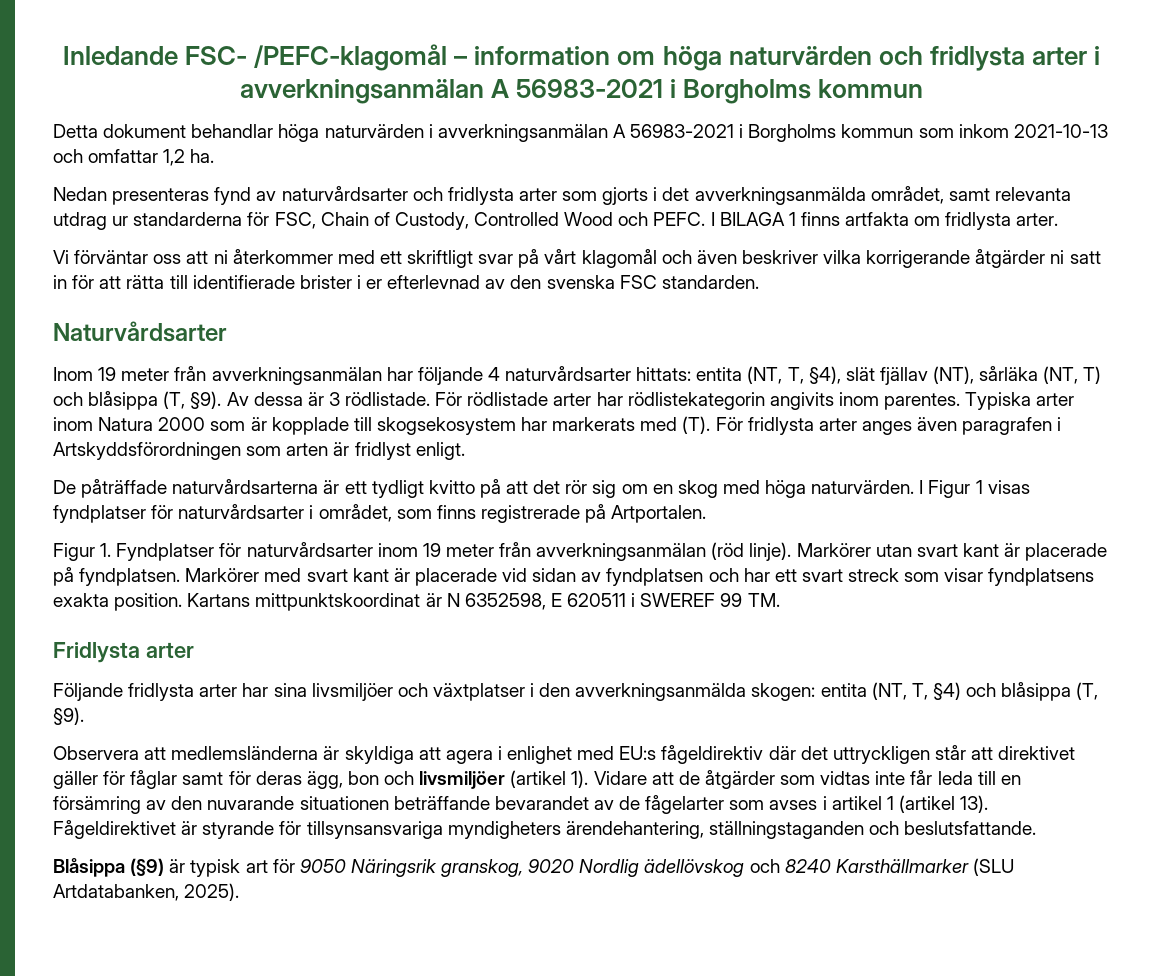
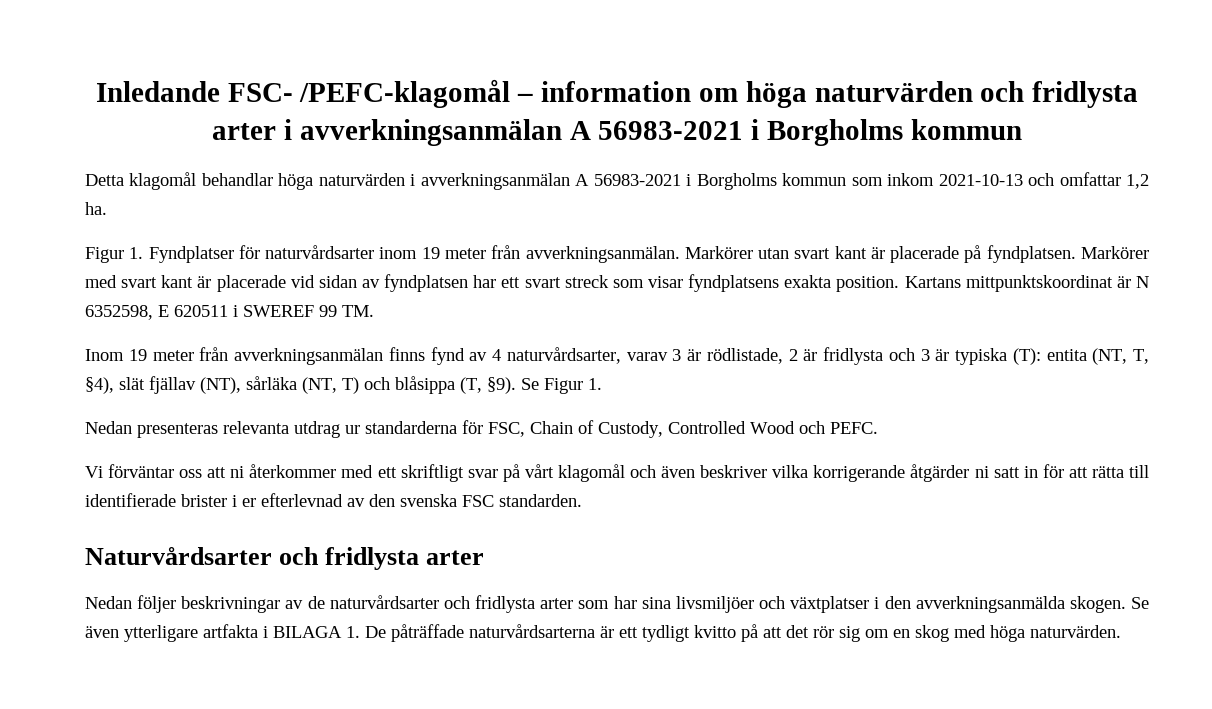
[103,124,187,138] dokument -> [129,172,197,190] klagomål
[53,186,990,205] Nedan presenteras fynd av naturvårdsarter och fridlysta arter som gjorts i det avverkningsanmälda området, samt -> [85,245,1150,263] [85,274,1149,292] [85,305,374,320] [85,347,1149,365] [85,376,602,394] [85,421,218,438] Figur 1. Fyndplatser för naturvårdsarter inom 19 meter från avverkningsanmälan. Markörer utan svart kant är placerade på fyndplatsen. Markörer med svart kant är placerade vid sidan av fyndplatsen har ett svart streck som visar fyndplatsens exakta position. Kartans mittpunktskoordinat är N 6352598, E 620511 i SWEREF 99 TM. // Inom 19 meter från avverkningsanmälan finns fynd av 4 naturvårdsarter, varav 3 är rödlistade, 2 är fridlysta och 3 är typiska (T): entita (NT, T, §4), slät fjällav (NT), sårläka (NT, T) och blåsippa (T, §9). Se Figur 1. // Nedan presenteras
[710,212,1059,230] I BILAGA 1 finns artfakta om fridlysta arter. -> (878, 428) none
[53,366,1102,385] [53,391,1075,410] [53,416,1062,435] [53,442,465,460] // Inom 19 meter från avverkningsanmälan har följande 4 naturvårdsarter hittats: entita (NT, T, §4), slät fjällav (NT), sårläka (NT, T) och blåsippa (T, §9). Av dessa är 3 rödlistade. För rödlistade arter har rödlistekategorin angivits inom parentes. Typiska arter inom Natura 2000 som är kopplade till skogsekosystem har markerats med (T). För fridlysta arter anges även paragrafen i Artskyddsförordningen som arten är fridlyst enligt. // -> [279,547,485,570] [85,595,1149,613] [85,624,360,642] och fridlysta arter // Nedan följer beskrivningar av de naturvårdsarter och fridlysta arter som har sina livsmiljöer och växtplatser i den avverkningsanmälda skogen. Se även ytterligare artfakta i BILAGA 1.
[919,480,1030,498] [53,504,707,523] [53,542,1108,561] [53,567,1095,586] [53,593,780,611] [53,642,194,663] [53,682,1099,701] [53,707,84,725] [53,745,1076,764] [53,770,1021,789] [53,795,989,814] [53,820,1037,839] [53,858,1014,877] [53,883,240,901] I Figur 1 visas fyndplatser för naturvårdsarter i området, som finns registrerade på Artportalen. // Figur 1. Fyndplatser för naturvårdsarter inom 19 meter från avverkningsanmälan (röd linje). Markörer utan svart kant är placerade på fyndplatsen. Markörer med svart kant är placerade vid sidan av fyndplatsen och har ett svart streck som visar fyndplatsens exakta position. Kartans mittpunktskoordinat är N 6352598, E 620511 i SWEREF 99 TM. // Fridlysta arter // Följande fridlysta arter har sina livsmiljöer och växtplatser i den avverkningsanmälda skogen: entita (NT, T, §4) och blåsippa (T, §9). // Observera att medlemsländerna är skyldiga att agera i enlighet med EU:s fågeldirektiv där det uttryckligen står att direktivet gäller för fåglar samt för deras ägg, bon och livsmiljöer (artikel 1). Vidare att de åtgärder som vidtas inte får leda till en försämring av den nuvarande situationen beträffande bevarandet av de fågelarter som avses i artikel 1 (artikel 13). Fågeldirektivet är styrande för tillsynsansvariga myndigheters ärendehantering, ställningstaganden och beslutsfattande. // Blåsippa (§9) är typisk art för 9050 Näringsrik granskog, 9020 Nordlig ädellövskog och 8240 Karsthällmarker (SLU Artdatabanken, 2025). -> (1121, 631) none

